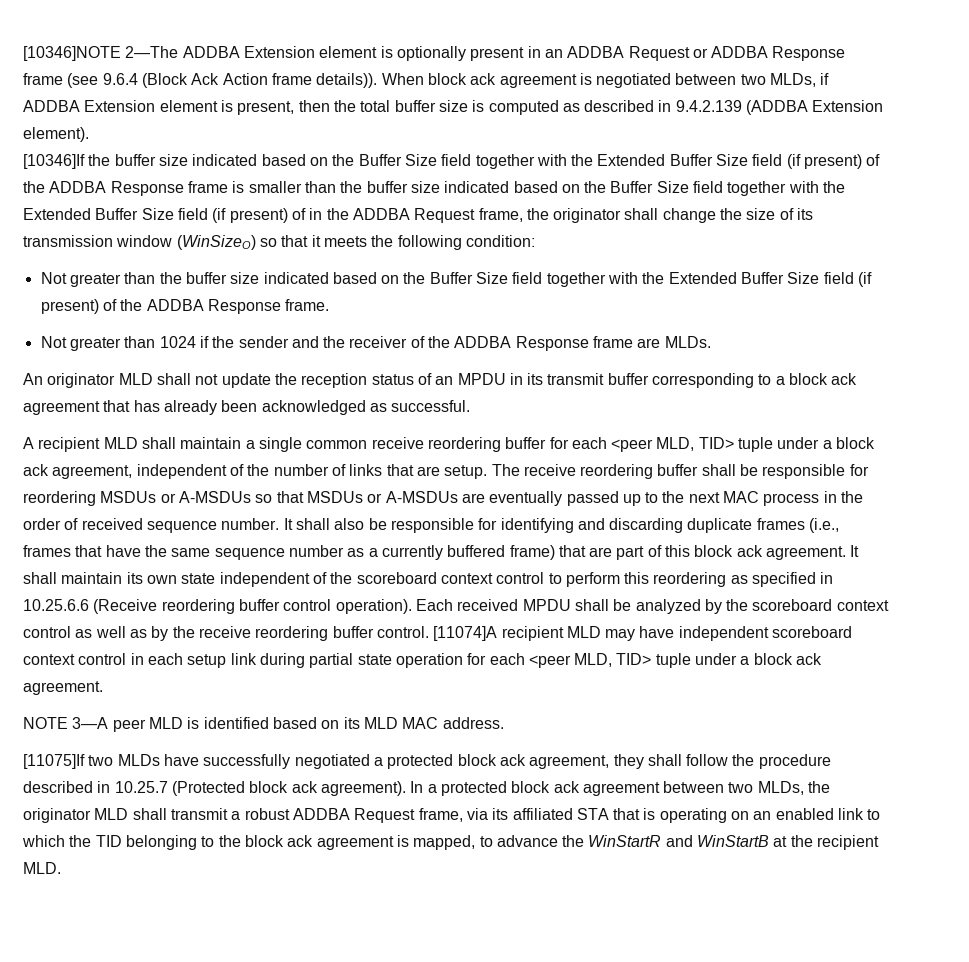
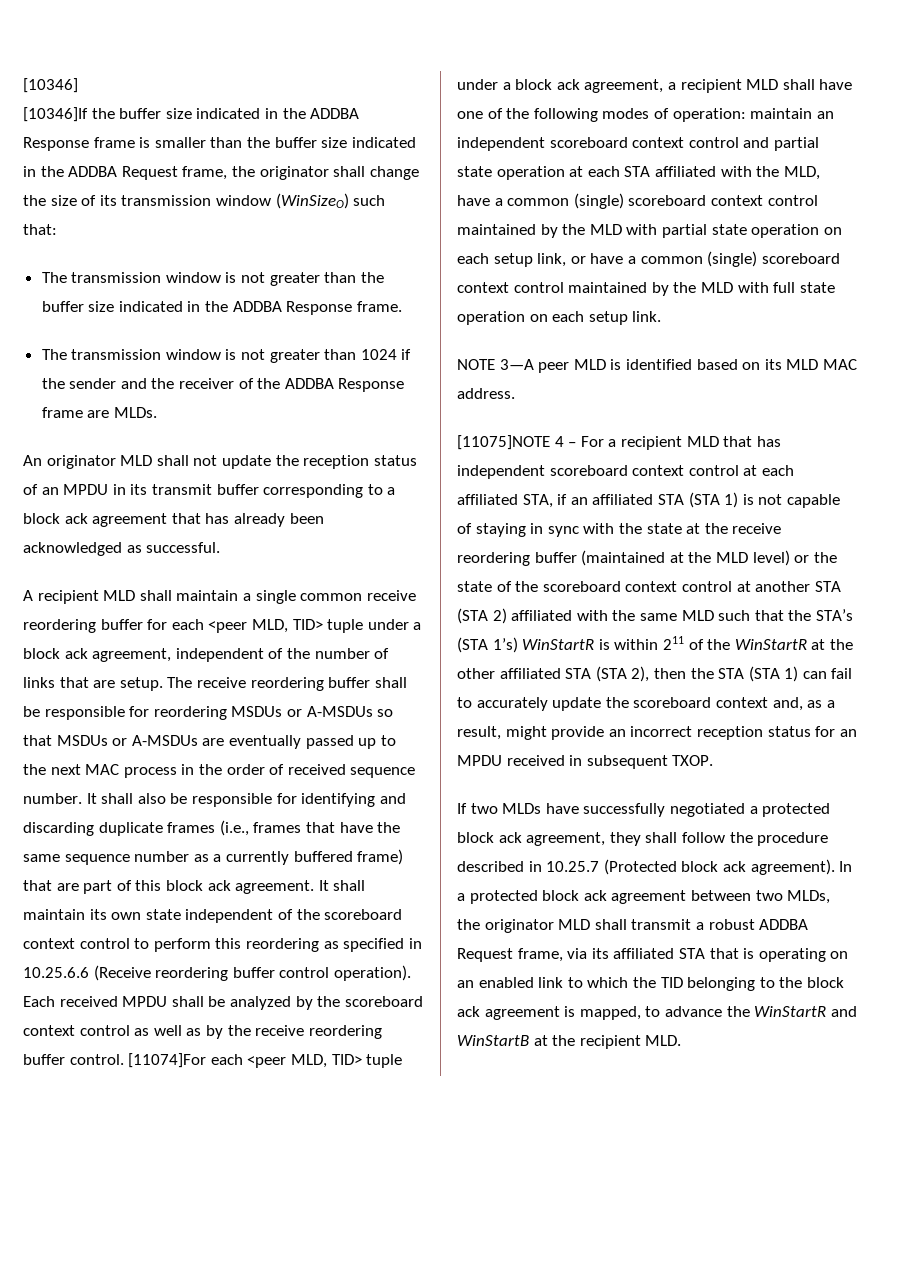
[23,46,846,61] [23,73,830,88] [23,100,884,115] [23,127,89,142] [10346]NOTE 2—The ADDBA Extension element is optionally present in an ADDBA Request or ADDBA Response frame (see 9.6.4 (Block Ack Action frame details)). When block ack agreement is negotiated between two MLDs, if ADDBA Extension element is present, then the total buffer size is computed as described in 9.4.2.139 (ADDBA Extension element). -> [23,78,78,93] [10346]
[261,154,881,169] based on the Buffer Size field together with the Extended Buffer Size field (if present) of -> [264,108,278,119] in
[513,181,846,196] [23,208,306,223] based on the Buffer Size field together with the Extended Buffer Size field (if present) of -> (416, 142) none
[259,235,535,250] [40,272,67,284] so that it meets the following condition: // Not -> [353,195,386,206] [23,224,57,235] [41,272,266,283] such that: // The transmission window is not
[332,272,873,287] [40,299,117,314] based on the Buffer Size field together with the Extended Buffer Size field (if present) of -> [187,301,201,312] in
[40,336,67,348] Not -> [41,349,266,360] The transmission window is not
[433,626,853,641] [23,653,823,668] [23,681,103,695] [11074]A recipient MLD may have independent scoreboard context control in each setup link during partial state operation for each <peer MLD, TID> tuple under a block ack agreement. -> [128,1053,403,1068] [457,79,853,93] [457,108,834,122] [457,137,819,151] [457,166,820,180] [457,193,818,209] [457,224,842,238] [457,251,840,267] [457,282,835,296] [457,311,662,325] [11074]For each <peer MLD, TID> tuple under a block ack agreement, a recipient MLD shall have one of the following modes of operation: maintain an independent scoreboard context control and partial state operation at each STA affiliated with the MLD, have a common (single) scoreboard context control maintained by the MLD with partial state operation on each setup link, or have a common (single) scoreboard context control maintained by the MLD with full state operation on each setup link.
[23,754,85,769] [11075]If -> [457,435,781,450] [457,465,794,479] [457,492,840,508] [457,523,782,537] [457,550,837,566] [457,581,841,592] [457,608,853,624] [457,636,853,653] [457,666,853,682] [457,697,835,711] [457,726,857,740] [457,755,714,769] [457,803,467,814] [11075]NOTE 4 – For a recipient MLD that has independent scoreboard context control at each affiliated STA, if an affiliated STA (STA 1) is not capable of staying in sync with the state at the receive reordering buffer (maintained at the MLD level) or the state of the scoreboard context control at another STA (STA 2) affiliated with the same MLD such that the STA’s (STA 1’s) WinStartR is within 211 of the WinStartR at the other affiliated STA (STA 2), then the STA (STA 1) can fail to accurately update the scoreboard context and, as a result, might provide an incorrect reception status for an MPDU received in subsequent TXOP. // If

